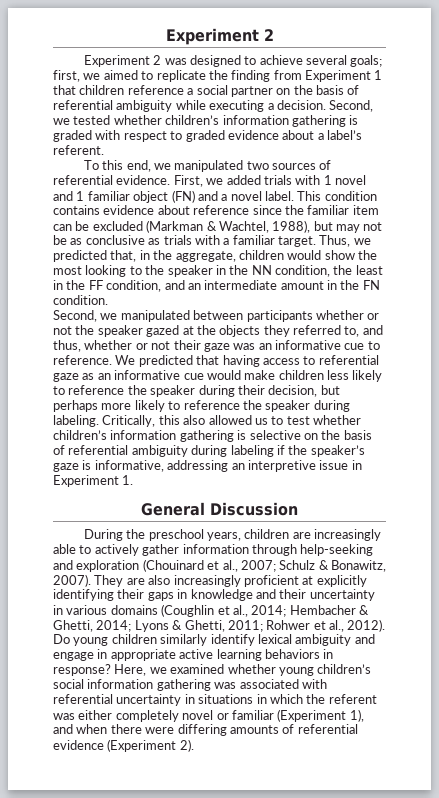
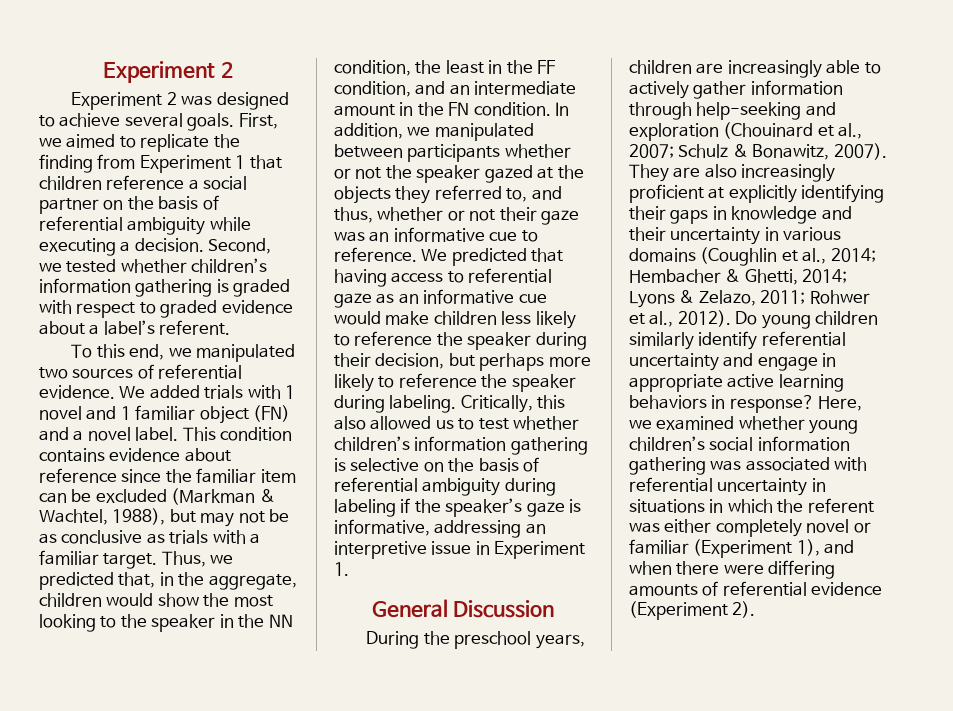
[350,55,383,67] [53,70,80,82] goals; first, -> [187,113,278,131] goals. First,
[173,175,224,187] First, we -> [119,386,146,398] We
[53,310,97,322] // Second, -> [555,102,570,116] [334,123,403,139] In addition,
[184,620,225,632] Ghetti, -> [698,290,756,306] Zelazo,
[257,634,352,646] lexical ambiguity -> [761,331,846,346] [629,353,719,371] referential uncertainty

